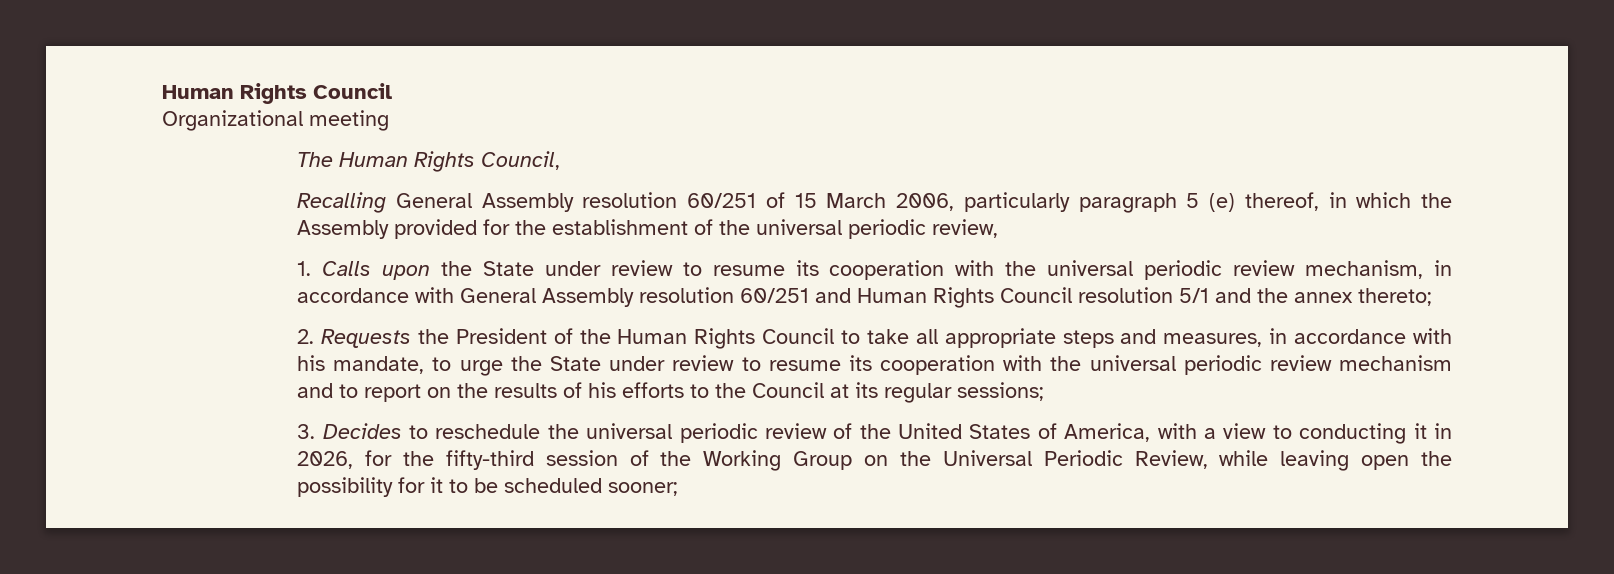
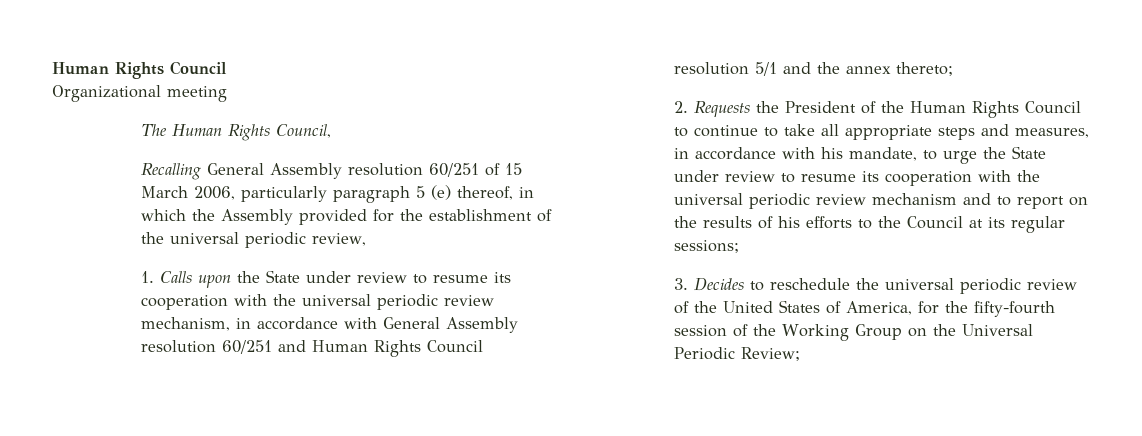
(861, 337) none -> [693,125,778,137] continue to
[1157,423,1453,444] [297,450,534,470] with a view to conducting it in 2026, for the fifty-third -> [917,301,1055,317] for the fifty-fourth
[1134,450,1453,471] [297,477,679,497] Review, while leaving open the possibility for it to be scheduled sooner; -> [740,347,800,361] Review;

